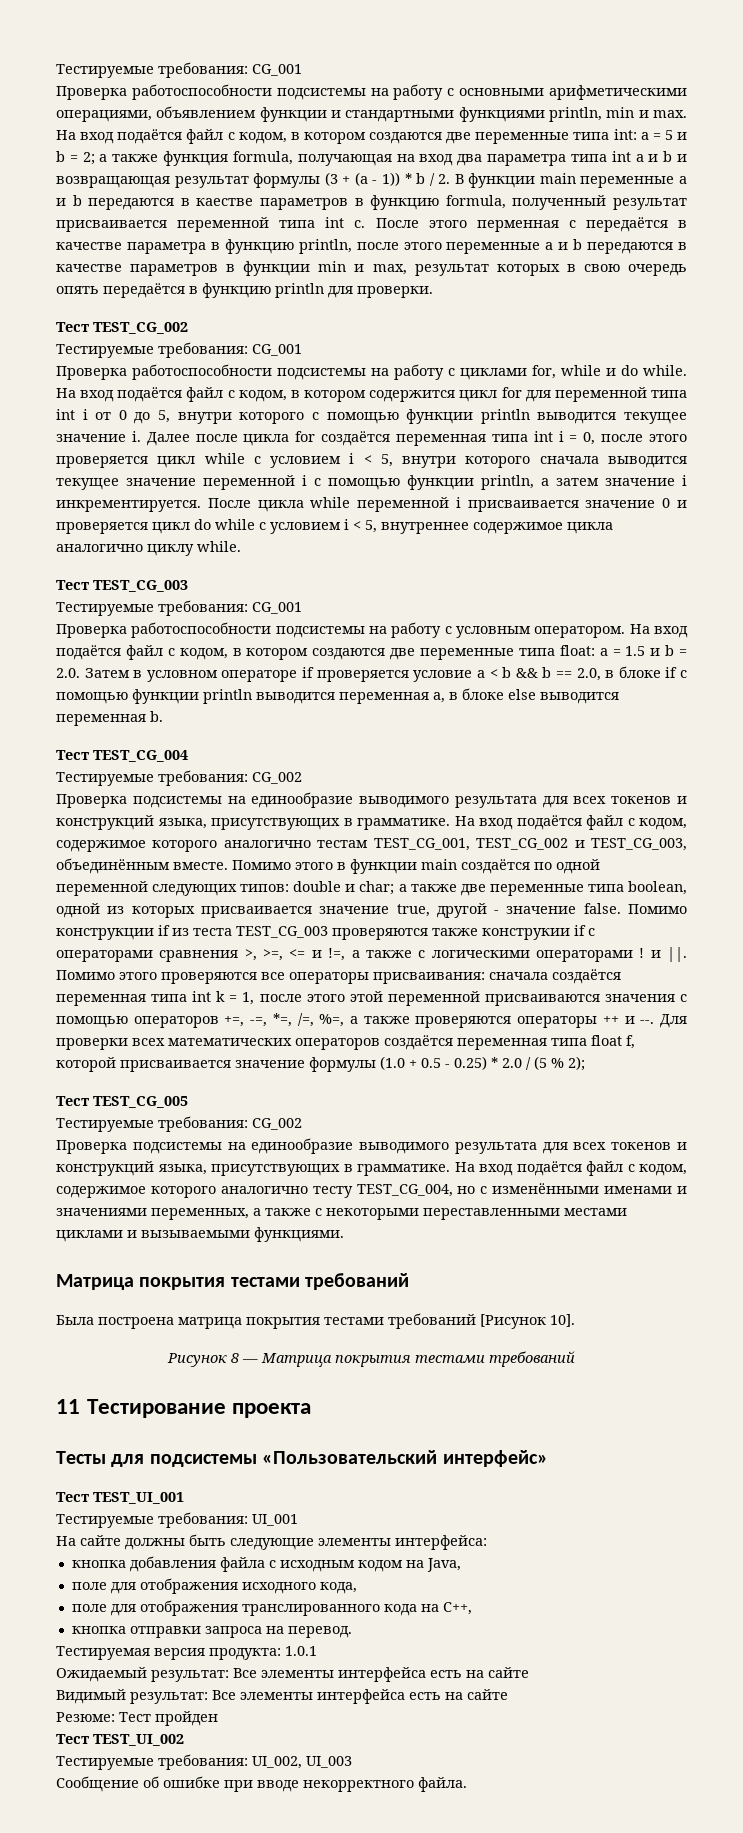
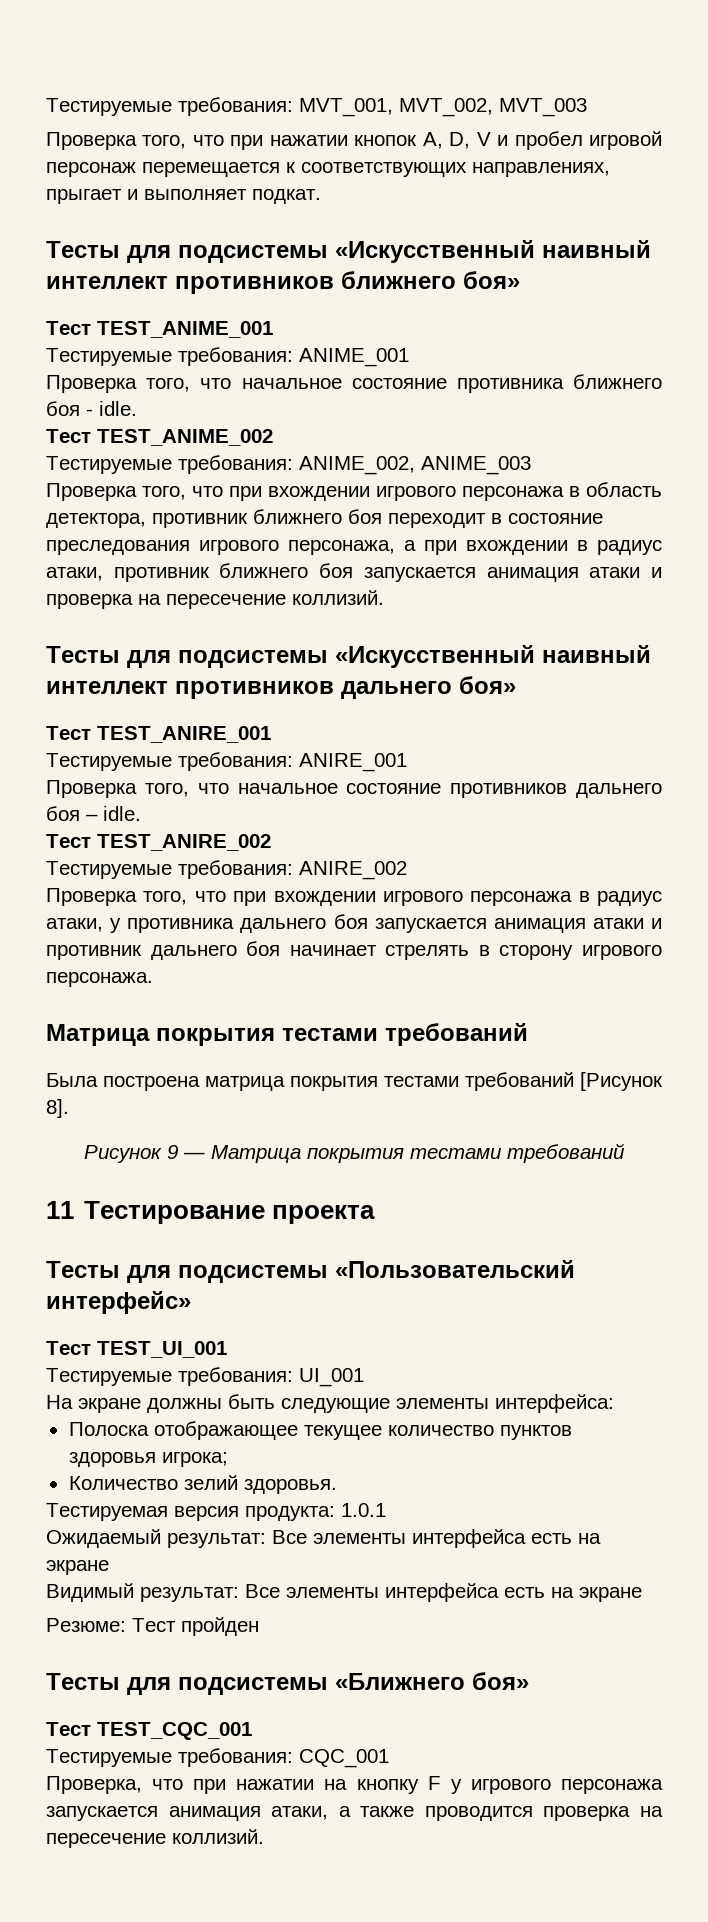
[56,62,302,78] [56,84,687,100] [56,106,687,122] [56,129,687,144] [56,151,688,166] [56,172,687,188] [56,195,688,210] [56,217,688,232] [56,239,687,254] [56,261,687,276] [56,283,433,298] [56,322,188,334] [56,342,302,358] [56,364,687,380] [56,387,687,402] [56,409,688,424] [56,431,687,446] [56,453,687,468] [56,475,687,490] [56,497,688,512] [56,519,613,534] [56,541,241,556] [56,580,188,592] [56,600,302,616] [56,622,688,638] [56,645,687,660] [56,666,687,682] [56,688,619,704] [56,711,163,726] [56,750,188,762] [56,770,302,786] [56,792,688,808] [56,815,687,830] [56,838,687,852] [56,858,600,874] [56,881,687,896] [56,903,687,918] [56,925,595,940] [56,947,687,962] [56,969,621,984] [56,991,687,1006] [56,1013,687,1028] [56,1035,635,1050] [56,1056,585,1072] [56,1096,188,1108] [56,1116,302,1132] [56,1138,688,1154] [56,1161,687,1176] [56,1183,688,1198] [56,1208,627,1220] [56,1227,344,1242] Тестируемые требования: CG_001 // Проверка работоспособности подсистемы на работу с основными арифметическими операциями, объявлением функции и стандартными функциями println, min и max. На вход подаётся файл с кодом, в котором создаются две переменные типа int: а = 5 и b = 2; а также функция formula, получающая на вход два параметра типа int a и b и возвращающая результат формулы (3 + (a - 1)) * b / 2. В функции main переменные a и b передаются в каестве параметров в функцию formula, полученный результат присваивается переменной типа int c. После этого перменная c передаётся в качестве параметра в функцию println, после этого переменные a и b передаются в качестве параметров в функции min и max, результат которых в свою очередь опять передаётся в функцию println для проверки. // Тест TEST_CG_002 // Тестируемые требования: CG_001 // Проверка работоспособности подсистемы на работу с циклами for, while и do while. На вход подаётся файл с кодом, в котором содержится цикл for для переменной типа int i от 0 до 5, внутри которого с помощью функции println выводится текущее значение i. Далее после цикла for создаётся переменная типа int i = 0, после этого проверяется цикл while с условием i < 5, внутри которого сначала выводится текущее значение переменной i с помощью функции println, а затем значение i инкрементируется. После цикла while переменной i присваивается значение 0 и проверяется цикл do while с условием i < 5, внутреннее содержимое цикла аналогично циклу while. // Тест TEST_CG_003 // Тестируемые требования: CG_001 // Проверка работоспособности подсистемы на работу с условным оператором. На вход подаётся файл с кодом, в котором создаются две переменные типа float: а = 1.5 и b = 2.0. Затем в условном операторе if проверяется условие a < b && b == 2.0, в блоке if с помощью функции println выводится переменная a, в блоке else выводится переменная b. // Тест TEST_CG_004 // Тестируемые требования: CG_002 // Проверка подсистемы на единообразие выводимого результата для всех токенов и конструкций языка, присутствующих в грамматике. На вход подаётся файл с кодом, содержимое которого аналогично тестам TEST_CG_001, TEST_CG_002 и TEST_CG_003, объединённым вместе. Помимо этого в функции main создаётся по одной переменной следующих типов: double и char; а также две переменные типа boolean, одной из которых присваивается значение true, другой - значение false. Помимо конструкции if из теста TEST_CG_003 проверяются также конструкии if с операторами сравнения >, >=, <= и !=, а также с логическими операторами ! и ||. Помимо этого проверяются все операторы присваивания: сначала создаётся переменная типа int k = 1, после этого этой переменной присваиваются значения с помощью операторов +=, -=, *=, /=, %=, а также проверяются операторы ++ и --. Для проверки всех математических операторов создаётся переменная типа float f, которой присваивается значение формулы (1.0 + 0.5 - 0.25) * 2.0 / (5 % 2); // Тест TEST_CG_005 // Тестируемые требования: CG_002 // Проверка подсистемы на единообразие выводимого результата для всех токенов и конструкций языка, присутствующих в грамматике. На вход подаётся файл с кодом, содержимое которого аналогично тесту TEST_CG_004, но с изменёнными именами и значениями переменных, а также с некоторыми переставленными местами циклами и вызываемыми функциями. -> [46,97,587,117] [46,131,662,150] [46,162,610,177] [46,189,321,204] [46,240,651,263] [46,271,520,294] [46,321,273,338] [46,347,409,367] [46,374,662,393] [46,401,137,416] [46,429,273,446] [46,455,531,475] [46,482,662,501] [46,509,603,528] [46,540,662,555] [46,563,662,582] [46,590,384,609] [46,645,651,668] [46,676,516,699] [46,726,271,743] [46,752,407,772] [46,780,662,798] [46,806,141,821] [46,834,271,851] [46,860,407,880] [46,888,662,906] [46,914,662,933] [46,941,662,960] [46,972,153,987] Тестируемые требования: MVT_001, MVT_002, MVT_003 // Проверка того, что при нажатии кнопок A, D, V и пробел игровой персонаж перемещается к соответствующих направлениях, прыгает и выполняет подкат. // Тесты для подсистемы «Искусственный наивный интеллект противников ближнего боя» // Тест TEST_ANIME_001 // Тестируемые требования: ANIME_001 // Проверка того, что начальное состояние противника ближнего боя - idle. // Тест TEST_ANIME_002 // Тестируемые требования: ANIME_002, ANIME_003 // Проверка того, что при вхождении игрового персонажа в область детектора, противник ближнего боя переходит в состояние преследования игрового персонажа, а при вхождении в радиус атаки, противник ближнего боя запускается анимация атаки и проверка на пересечение коллизий. // Тесты для подсистемы «Искусственный наивный интеллект противников дальнего боя» // Тест TEST_ANIRE_001 // Тестируемые требования: ANIRE_001 // Проверка того, что начальное состояние противников дальнего боя – idle. // Тест TEST_ANIRE_002 // Тестируемые требования: ANIRE_002 // Проверка того, что при вхождении игрового персонажа в радиус атаки, у противника дальнего боя запускается анимация атаки и противник дальнего боя начинает стрелять в сторону игрового персонажа.
[550,1314,575,1327] 10]. -> [46,1099,69,1118] 8].
[231,1353,239,1363] 8 -> [167,1145,178,1159] 9
[80,1535,121,1546] сайте -> [78,1398,141,1413] экране
[71,1556,461,1572] [71,1578,357,1594] [71,1600,472,1616] [71,1626,352,1638] кнопка добавления файла с исходным кодом на Java, // поле для отображения исходного кода, // поле для отображения транслированного кода на C++, // кнопка отправки запроса на перевод. -> [68,1421,572,1440] [68,1452,228,1467] [68,1475,337,1494] Полоска отображающее текущее количество пунктов здоровья игрока; // Количество зелий здоровья.
[488,1667,529,1678] сайте -> [46,1560,109,1575] экране
[467,1689,508,1700] сайте -> [579,1587,642,1602] экране
[56,1734,184,1746] [56,1754,352,1770] [56,1776,467,1792] // Тест TEST_UI_002 // Тестируемые требования: UI_002, UI_003 // Сообщение об ошибке при вводе некорректного файла. -> [46,1672,529,1695] [46,1722,252,1740] [46,1748,389,1768] [46,1776,663,1794] [46,1806,663,1821] [46,1829,264,1848] // Тесты для подсистемы «Ближнего боя» // Тест TEST_CQC_001 // Тестируемые требования: CQC_001 // Проверка, что при нажатии на кнопку F у игрового персонажа запускается анимация атаки, а также проводится проверка на пересечение коллизий.

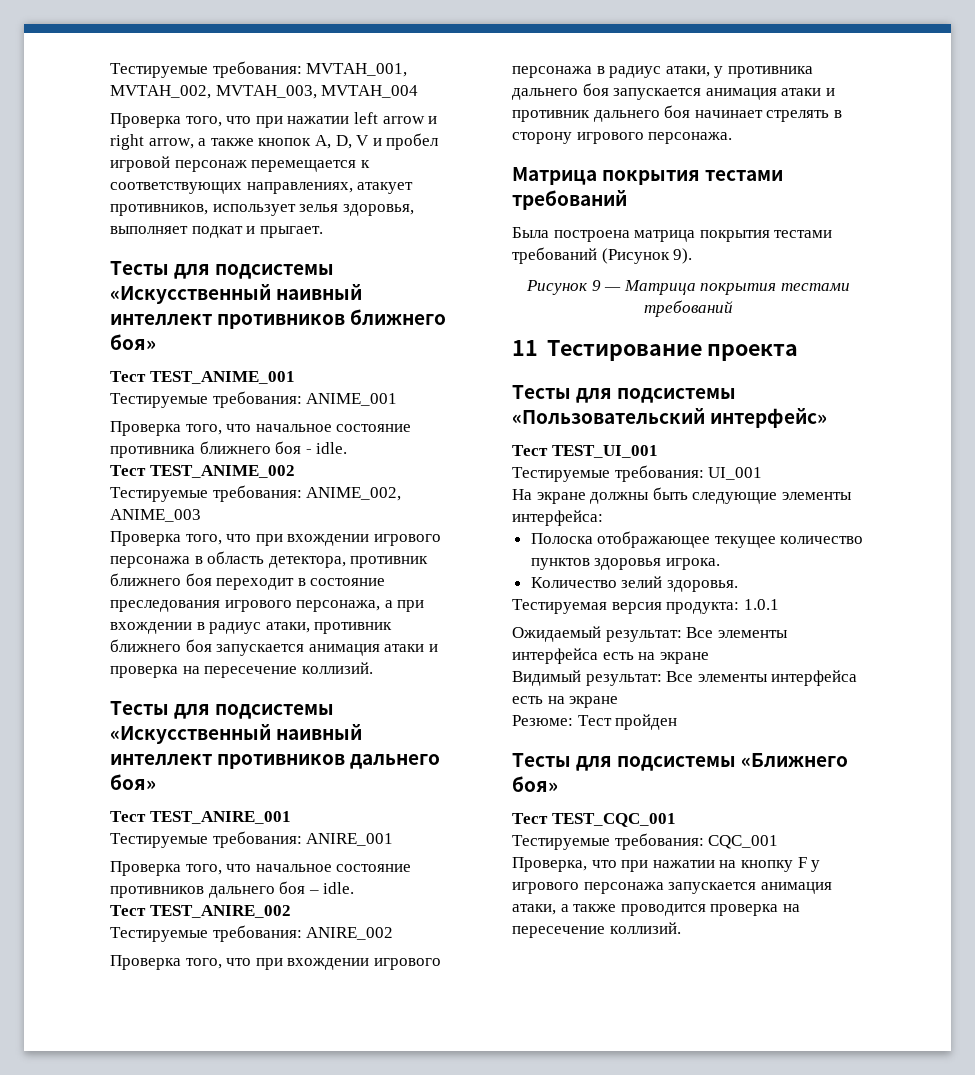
[46,97,587,117] Тестируемые требования: MVT_001, MVT_002, MVT_003 -> [110,61,408,78] [110,85,419,99] Тестируемые требования: MVTAH_001, MVTAH_002, MVTAH_003, MVTAH_004
(348, 140) none -> [353,112,438,124] [110,134,254,150] left arrow и right arrow, а также
[46,189,321,204] прыгает и выполняет подкат. -> [357,182,414,194] [110,204,414,216] [110,226,323,238] атакует противников, использует зелья здоровья, выполняет подкат и прыгает.
[580,1072,663,1091] [46,1099,69,1118] [Рисунок 8]. -> [601,248,693,264] (Рисунок 9).
[161,1452,228,1467] игрока; -> [665,558,720,570] игрока.

